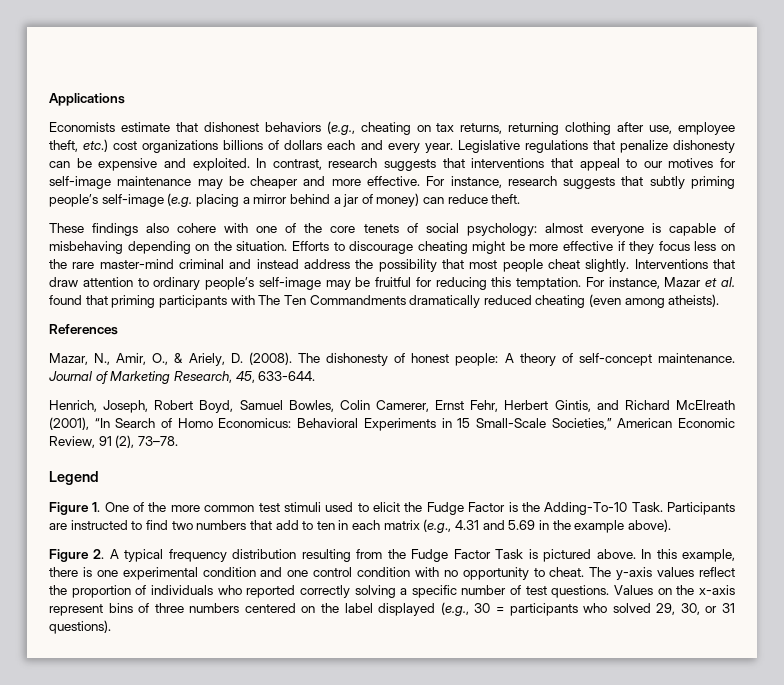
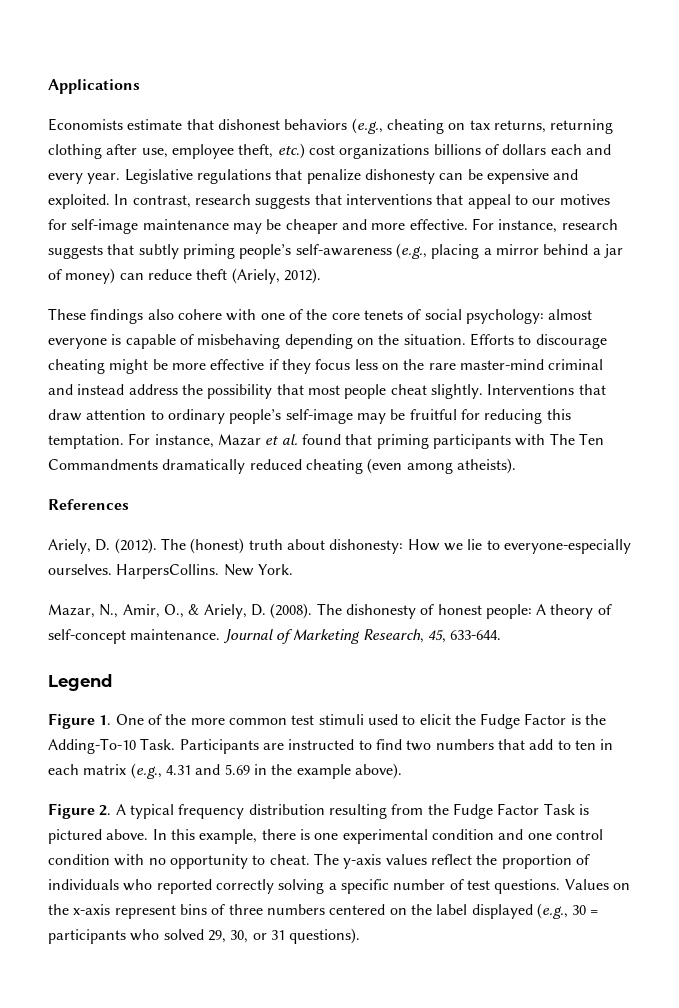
[101,193,193,207] self-image (e.g. -> [295,243,427,259] self-awareness (e.g.,
[491,194,521,204] theft. -> [196,268,321,284] theft (Ariely, 2012).
(118, 329) none -> [48,538,631,554] [48,564,293,579] // Ariely, D. (2012). The (honest) truth about dishonesty: How we lie to everyone-especially ourselves. HarpersCollins. New York.
[49,400,735,413] [49,417,735,431] [49,435,178,448] // Henrich, Joseph, Robert Boyd, Samuel Bowles, Colin Camerer, Ernst Fehr, Herbert Gintis, and Richard McElreath (2001), “In Search of Homo Economicus: Behavioral Experiments in 15 Small-Scale Societies,” American Economic Review, 91 (2), 73–78. -> (502, 635) none

